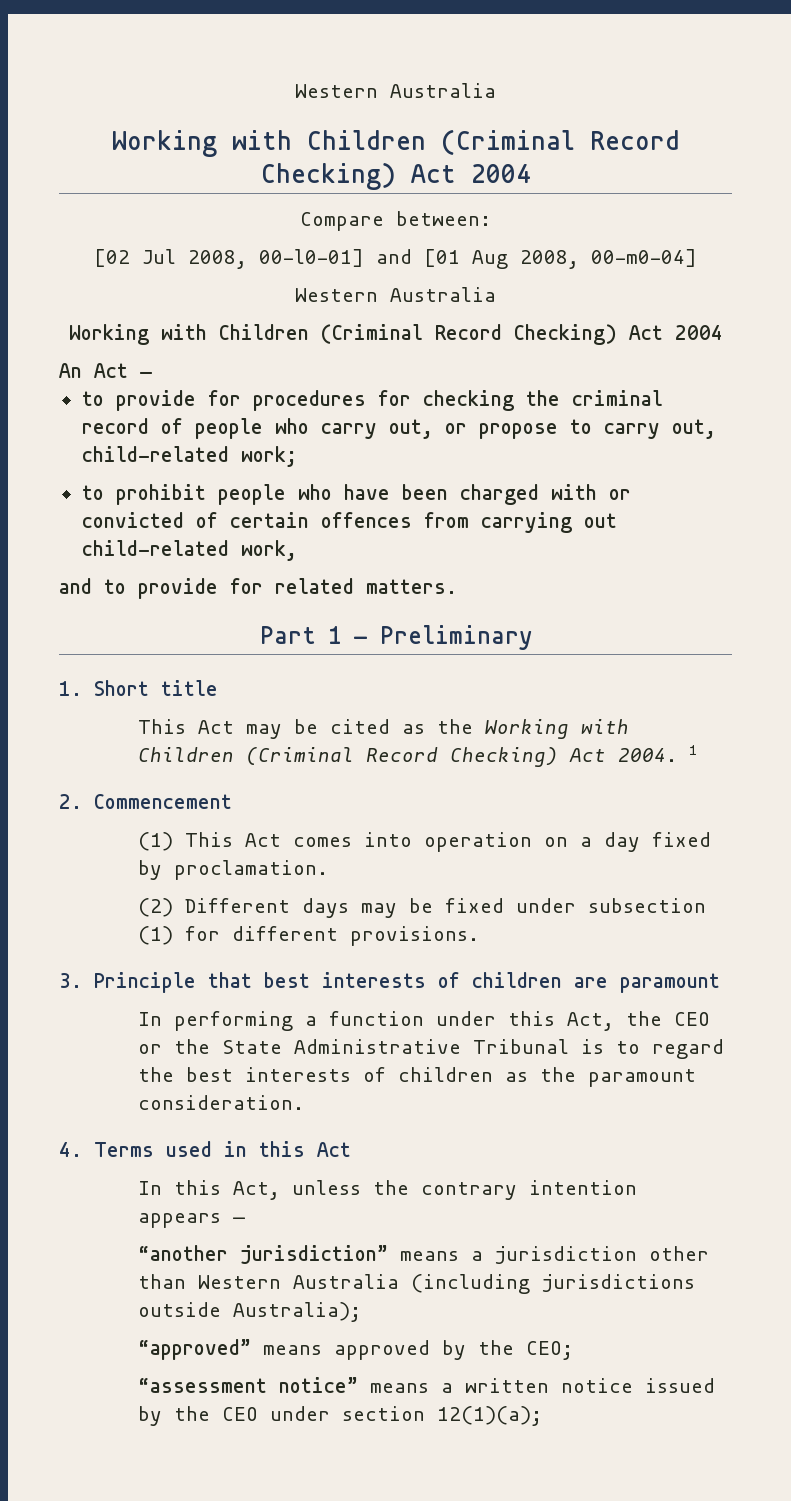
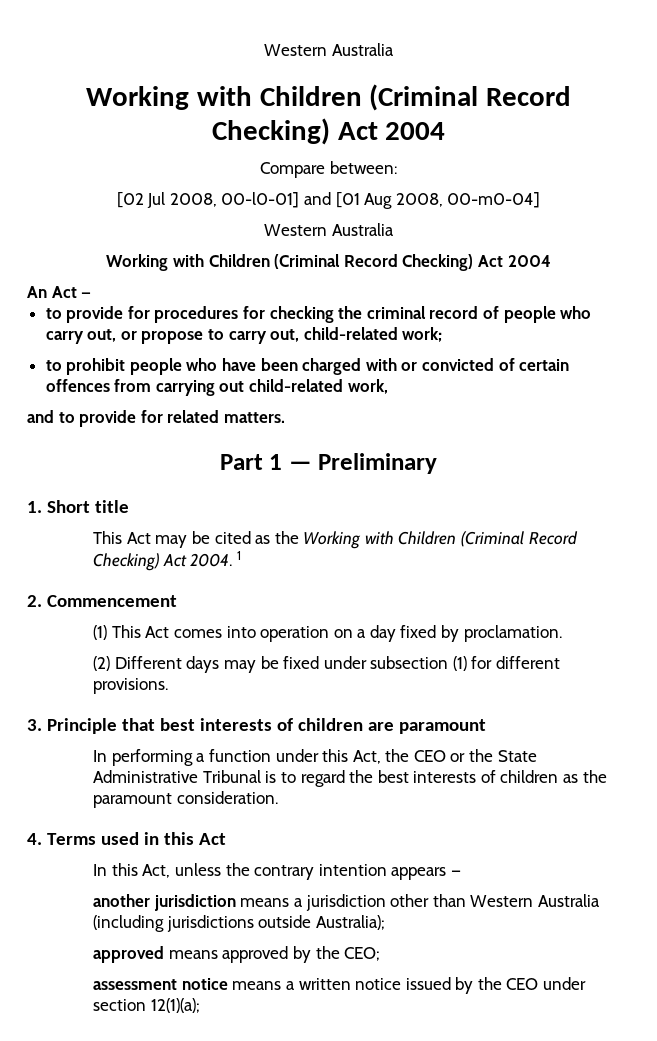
[138,1245,389,1265] “another jurisdiction” -> [93,894,236,911] another jurisdiction
[138,1339,252,1360] “approved” -> [93,946,165,963] approved
[138,1377,359,1393] “assessment notice” -> [93,978,228,990] assessment notice

